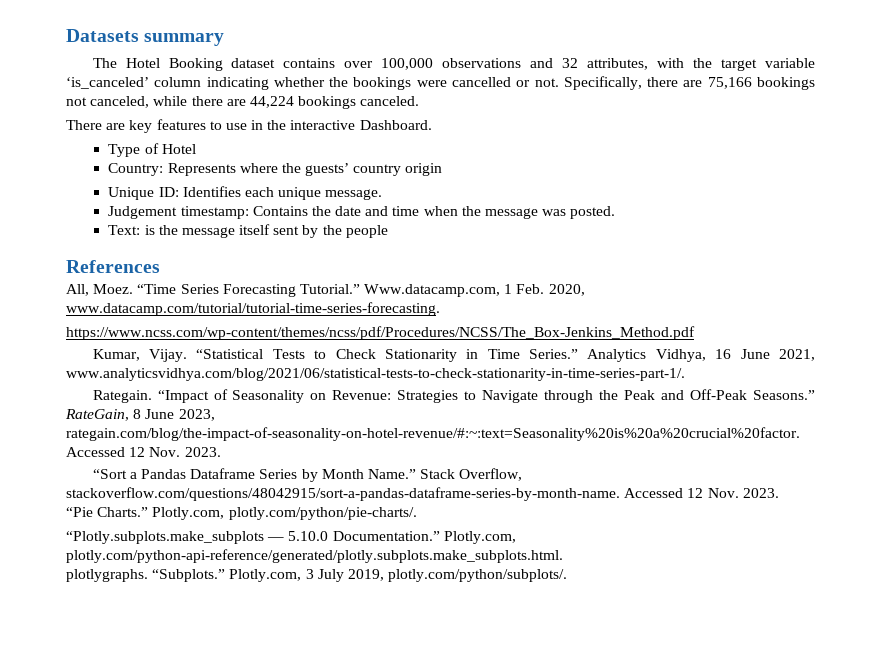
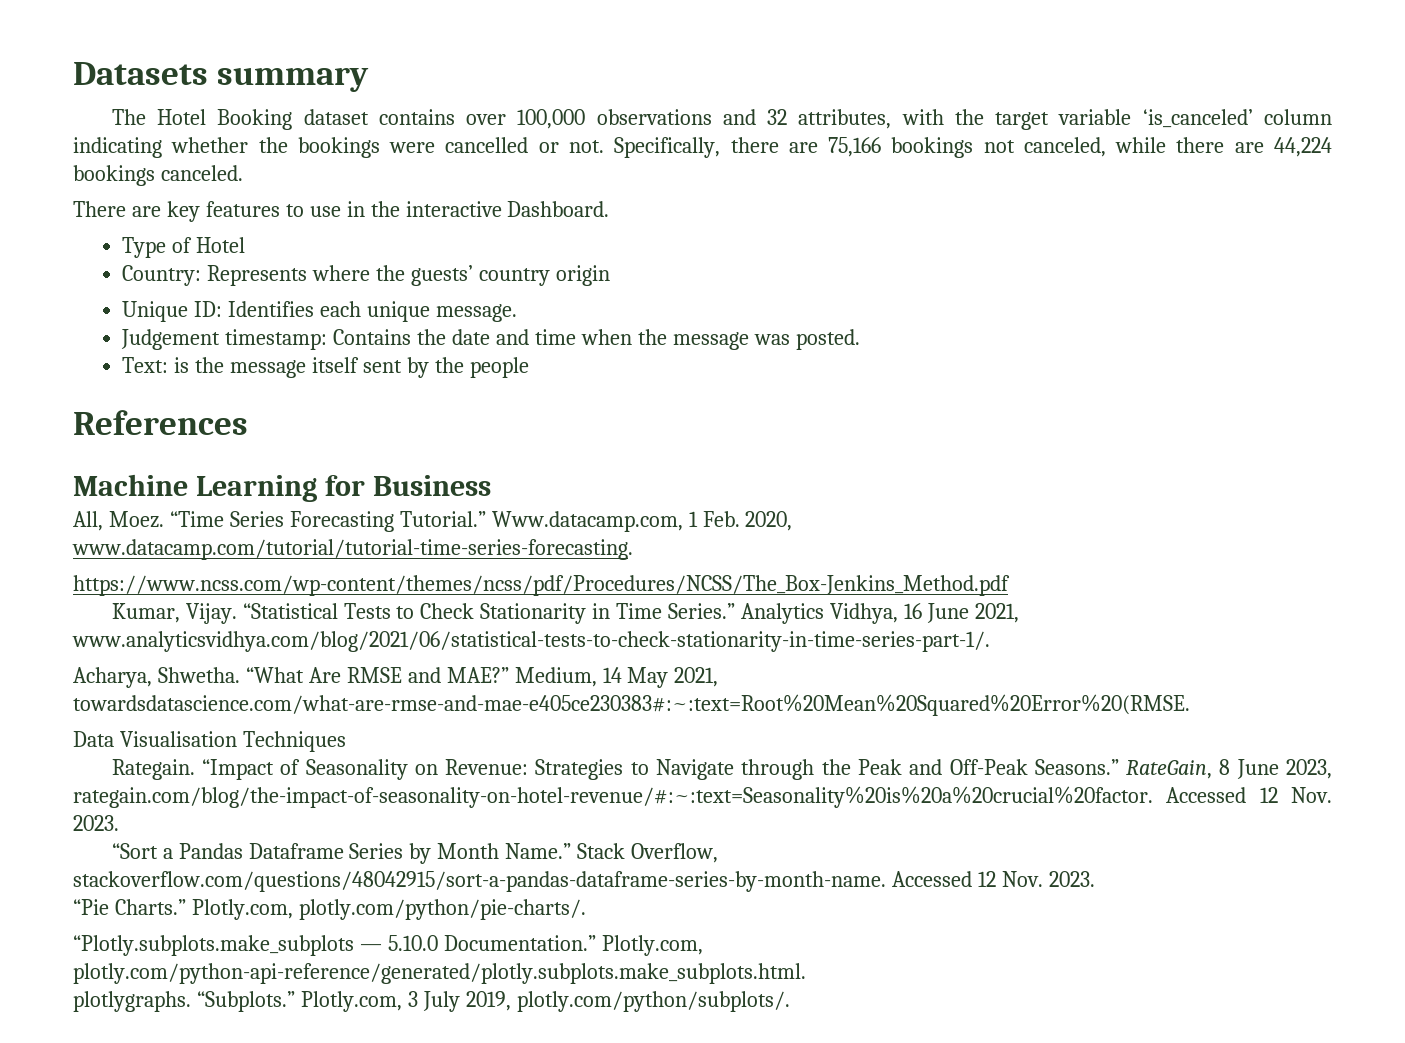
(160, 266) none -> [73,474,491,502] // Machine Learning for Business
(685, 374) none -> [73,667,719,688] [73,694,1190,716] [73,731,346,752] // Acharya, Shwetha. “What Are RMSE and MAE?” Medium, 14 May 2021, towardsdatascience.com/what-are-rmse-and-mae-e405ce230383#:~:text=Root%20Mean%20Squared%20Error%20(RMSE. // Data Visualisation Techniques

